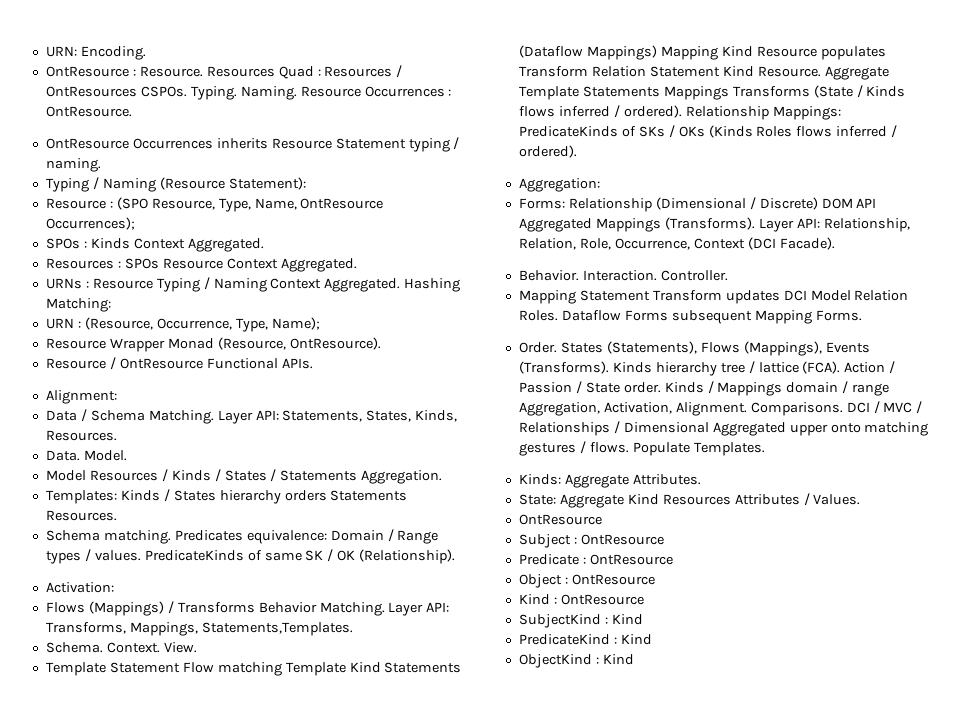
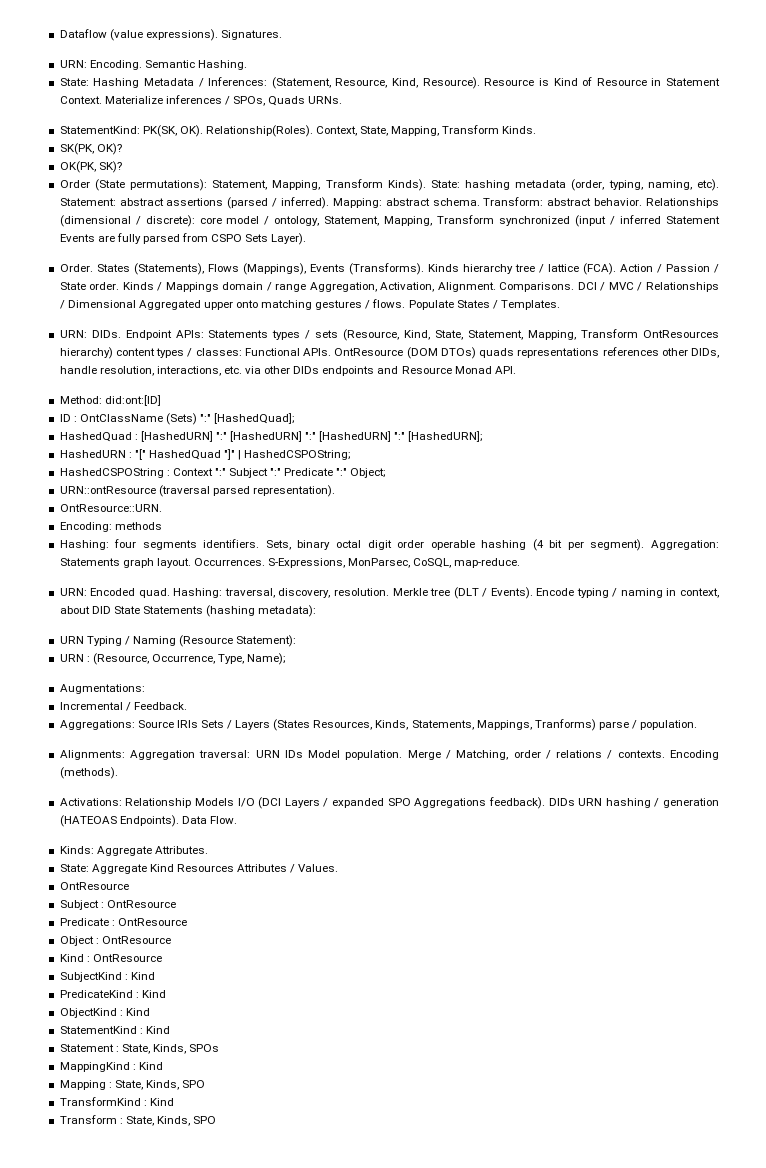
[45,46,146,60] [45,65,403,79] [45,86,452,100] [45,106,132,117] [45,137,460,152] [45,158,101,172] [45,177,306,192] [45,197,384,212] [45,217,135,230] [45,238,264,252] [45,258,357,272] [45,277,461,292] [45,298,111,312] [45,317,320,332] [45,337,381,352] [45,357,313,370] [45,390,117,404] [45,409,458,424] [45,430,117,441] [45,450,127,461] [45,469,443,484] [45,489,408,504] [45,510,117,521] [45,529,439,544] [45,549,456,564] [45,582,114,593] [45,601,450,616] [45,622,353,636] [45,642,197,653] [45,662,462,676] [518,45,886,60] [518,66,889,80] [518,85,906,100] [518,105,841,120] [518,125,898,138] [518,145,577,158] [518,178,600,192] [518,197,877,212] [518,217,910,232] [518,237,835,250] [518,270,728,281] [518,290,909,304] [518,310,862,324] URN: Encoding. // OntResource : Resource. Resources Quad : Resources / OntResources CSPOs. Typing. Naming. Resource Occurrences : OntResource. // OntResource Occurrences inherits Resource Statement typing / naming. // Typing / Naming (Resource Statement): // Resource : (SPO Resource, Type, Name, OntResource Occurrences); // SPOs : Kinds Context Aggregated. // Resources : SPOs Resource Context Aggregated. // URNs : Resource Typing / Naming Context Aggregated. Hashing Matching: // URN : (Resource, Occurrence, Type, Name); // Resource Wrapper Monad (Resource, OntResource). // Resource / OntResource Functional APIs. // Alignment: // Data / Schema Matching. Layer API: Statements, States, Kinds, Resources. // Data. Model. // Model Resources / Kinds / States / Statements Aggregation. // Templates: Kinds / States hierarchy orders Statements Resources. // Schema matching. Predicates equivalence: Domain / Range types / values. PredicateKinds of same SK / OK (Relationship). // Activation: // Flows (Mappings) / Transforms Behavior Matching. Layer API: Transforms, Mappings, Statements,Templates. // Schema. Context. View. // Template Statement Flow matching Template Kind Statements (Dataflow Mappings) Mapping Kind Resource populates Transform Relation Statement Kind Resource. Aggregate Template Statements Mappings Transforms (State / Kinds flows inferred / ordered). Relationship Mappings: PredicateKinds of SKs / OKs (Kinds Roles flows inferred / ordered). // Aggregation: // Forms: Relationship (Dimensional / Discrete) DOM API Aggregated Mappings (Transforms). Layer API: Relationship, Relation, Role, Occurrence, Context (DCI Facade). // Behavior. Interaction. Controller. // Mapping Statement Transform updates DCI Model Relation Roles. Dataflow Forms subsequent Mapping Forms. -> [59,29,282,41] [59,60,247,70] [59,77,720,89] [59,95,343,106] [59,125,537,137] [59,143,122,155] [59,161,122,173] [59,179,719,191] [59,197,719,209] [59,215,720,227] [59,233,307,245] Dataflow (value expressions). Signatures. // URN: Encoding. Semantic Hashing. // State: Hashing Metadata / Inferences: (Statement, Resource, Kind, Resource). Resource is Kind of Resource in Statement Context. Materialize inferences / SPOs, Quads URNs. // StatementKind: PK(SK, OK). Relationship(Roles). Context, State, Mapping, Transform Kinds. // SK(PK, OK)? // OK(PK, SK)? // Order (State permutations): Statement, Mapping, Transform Kinds). State: hashing metadata (order, typing, naming, etc). Statement: abstract assertions (parsed / inferred). Mapping: abstract schema. Transform: abstract behavior. Relationships (dimensional / discrete): core model / ontology, Statement, Mapping, Transform synchronized (input / inferred Statement Events are fully parsed from CSPO Sets Layer).
(690, 449) none -> [456,300,498,309] States /
(765, 449) none -> [59,329,719,341] [59,347,720,359] [59,366,516,376] [59,395,161,406] [59,413,296,425] [59,431,484,442] [59,449,352,460] [59,468,387,478] [59,485,335,497] [59,504,162,512] [59,522,162,532] [59,539,719,551] [59,558,521,568] [59,587,719,599] [59,605,317,617] [59,635,297,647] [59,653,287,665] [59,684,145,694] [59,702,187,711] [59,719,698,731] [59,750,719,760] [59,767,118,779] [59,797,719,809] [59,815,237,827] // URN: DIDs. Endpoint APIs: Statements types / sets (Resource, Kind, State, Statement, Mapping, Transform OntResources hierarchy) content types / classes: Functional APIs. OntResource (DOM DTOs) quads representations references other DIDs, handle resolution, interactions, etc. via other DIDs endpoints and Resource Monad API. // Method: did:ont:[ID] // ID : OntClassName (Sets) ":" [HashedQuad]; // HashedQuad : [HashedURN] ":" [HashedURN] ":" [HashedURN] ":" [HashedURN]; // HashedURN : "[" HashedQuad "]" | HashedCSPOString; // HashedCSPOString : Context ":" Subject ":" Predicate ":" Object; // URN::ontResource (traversal parsed representation). // OntResource::URN. // Encoding: methods // Hashing: four segments identifiers. Sets, binary octal digit order operable hashing (4 bit per segment). Aggregation: Statements graph layout. Occurrences. S-Expressions, MonParsec, CoSQL, map-reduce. // URN: Encoded quad. Hashing: traversal, discovery, resolution. Merkle tree (DLT / Events). Encode typing / naming in context, about DID State Statements (hashing metadata): // URN Typing / Naming (Resource Statement): // URN : (Resource, Occurrence, Type, Name); // Augmentations: // Incremental / Feedback. // Aggregations: Source IRIs Sets / Layers (States Resources, Kinds, Statements, Mappings, Tranforms) parse / population. // Alignments: Aggregation traversal: URN IDs Model population. Merge / Matching, order / relations / contexts. Encoding (methods). // Activations: Relationship Models I/O (DCI Layers / expanded SPO Aggregations feedback). DIDs URN hashing / generation (HATEOAS Endpoints). Data Flow.
(634, 659) none -> [59,1026,170,1034] [59,1044,220,1054] [59,1062,163,1072] [59,1080,206,1090] [59,1097,174,1106] [59,1115,217,1126] // StatementKind : Kind // Statement : State, Kinds, SPOs // MappingKind : Kind // Mapping : State, Kinds, SPO // TransformKind : Kind // Transform : State, Kinds, SPO

